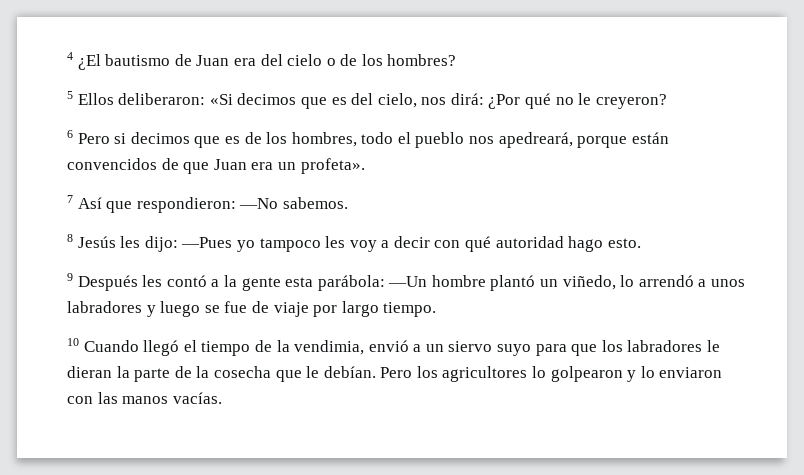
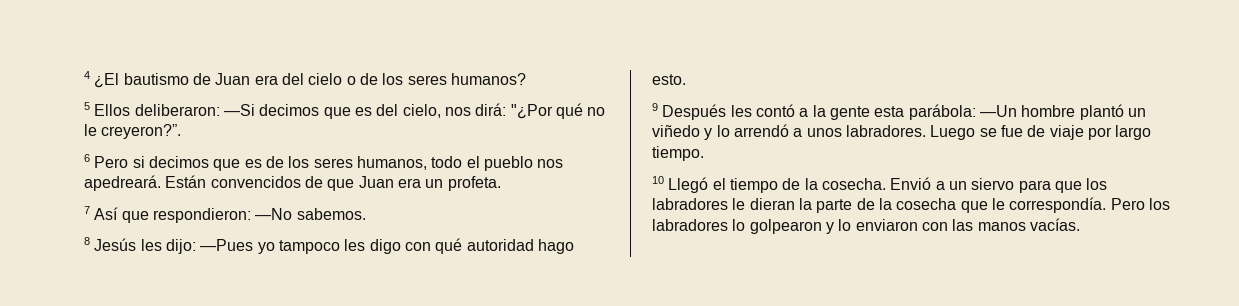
[387,54,457,66] hombres? -> [407,73,526,85] seres humanos?
[209,94,233,105] «Si -> [223,104,255,116] —Si
[488,94,521,109] ¿Por -> [510,104,553,119] "¿Por
[595,94,667,109] creyeron? -> [101,124,182,139] creyeron?”.
[291,132,357,147] hombres, -> [313,156,427,170] seres humanos,
[498,132,669,148] apedreará, porque están -> [84,175,207,191] apedreará. Están
[300,158,365,174] profeta». -> [447,176,501,191] profeta.
[349,236,430,252] voy a decir -> [369,239,401,254] digo
[562,275,616,290] viñedo, -> [652,125,713,140] viñedo y
[67,301,201,317] labradores y luego -> [845,125,976,140] labradores. Luego
[83,340,180,356] Cuando llegó -> [668,177,709,193] Llegó
[294,340,409,355] vendimia, envió -> [821,177,932,190] cosecha. Envió
[497,344,532,356] suyo -> (1015, 184) none
[323,366,376,378] debían. -> [1009,197,1107,213] correspondía.
[442,366,528,382] agricultores -> [652,219,728,231] labradores

